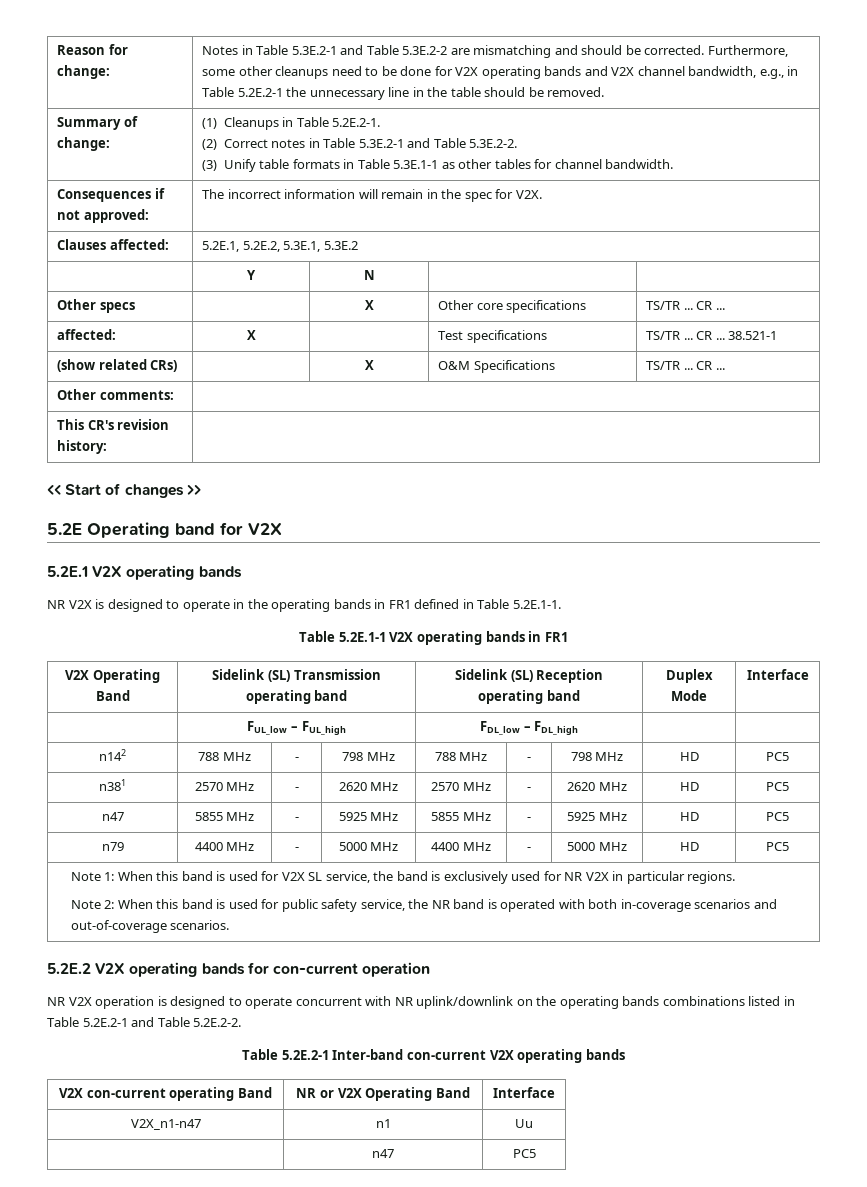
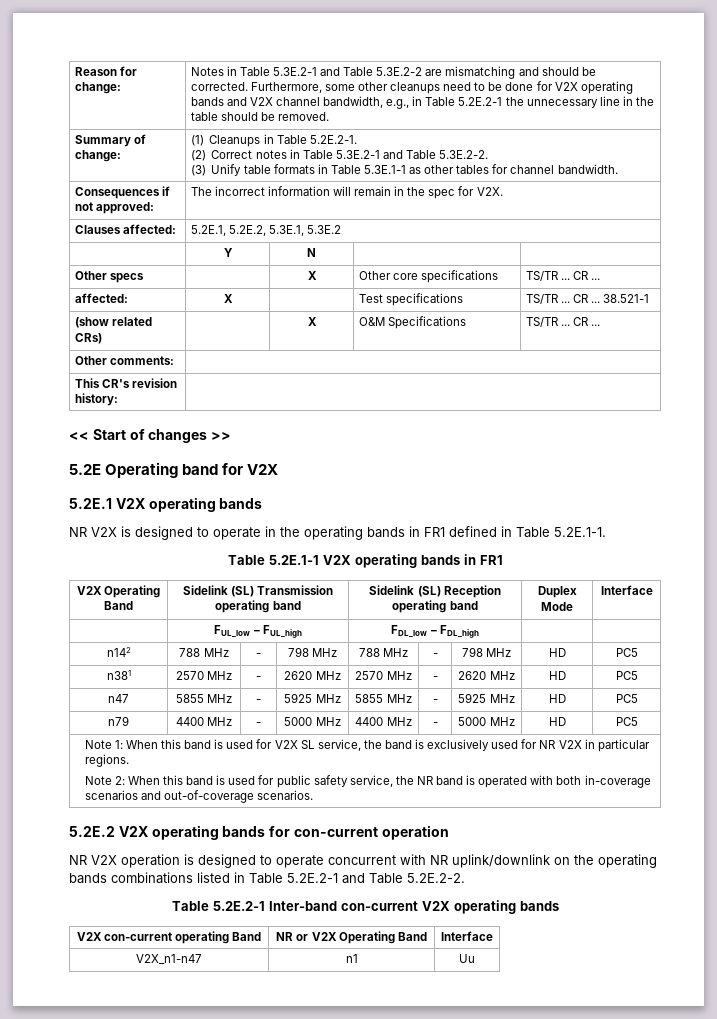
[372,1149,394,1158] [512,1149,536,1158] // | n47 | PC5 -> (475, 958) none

